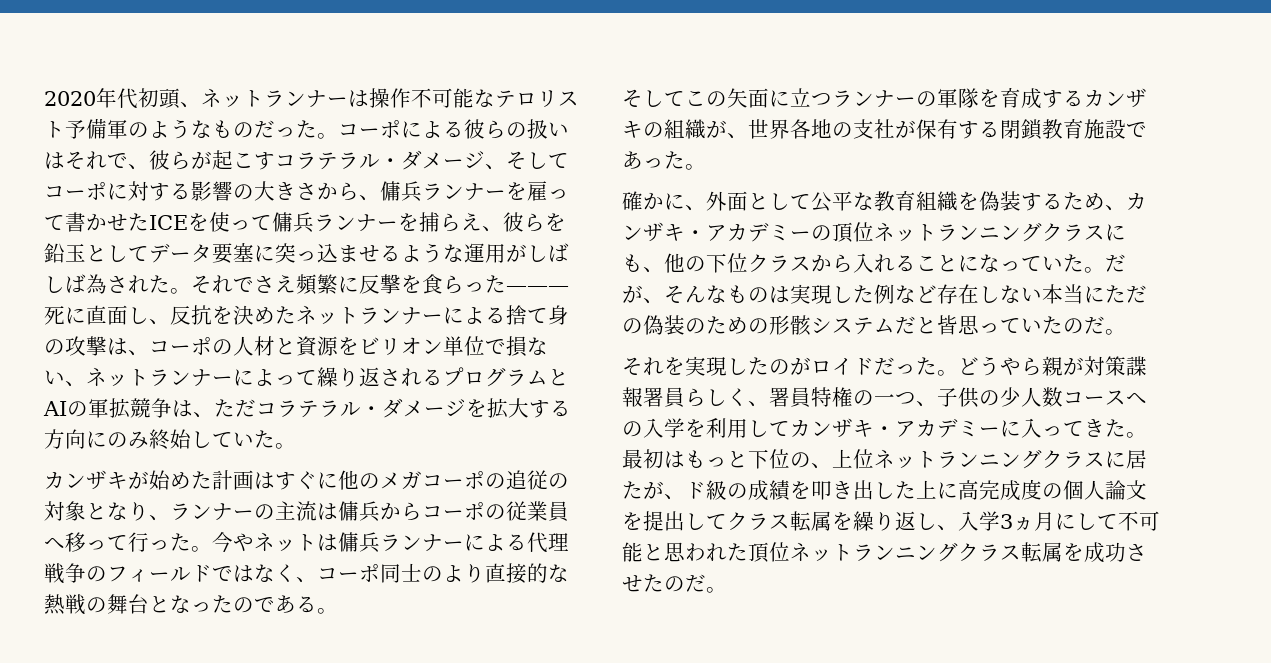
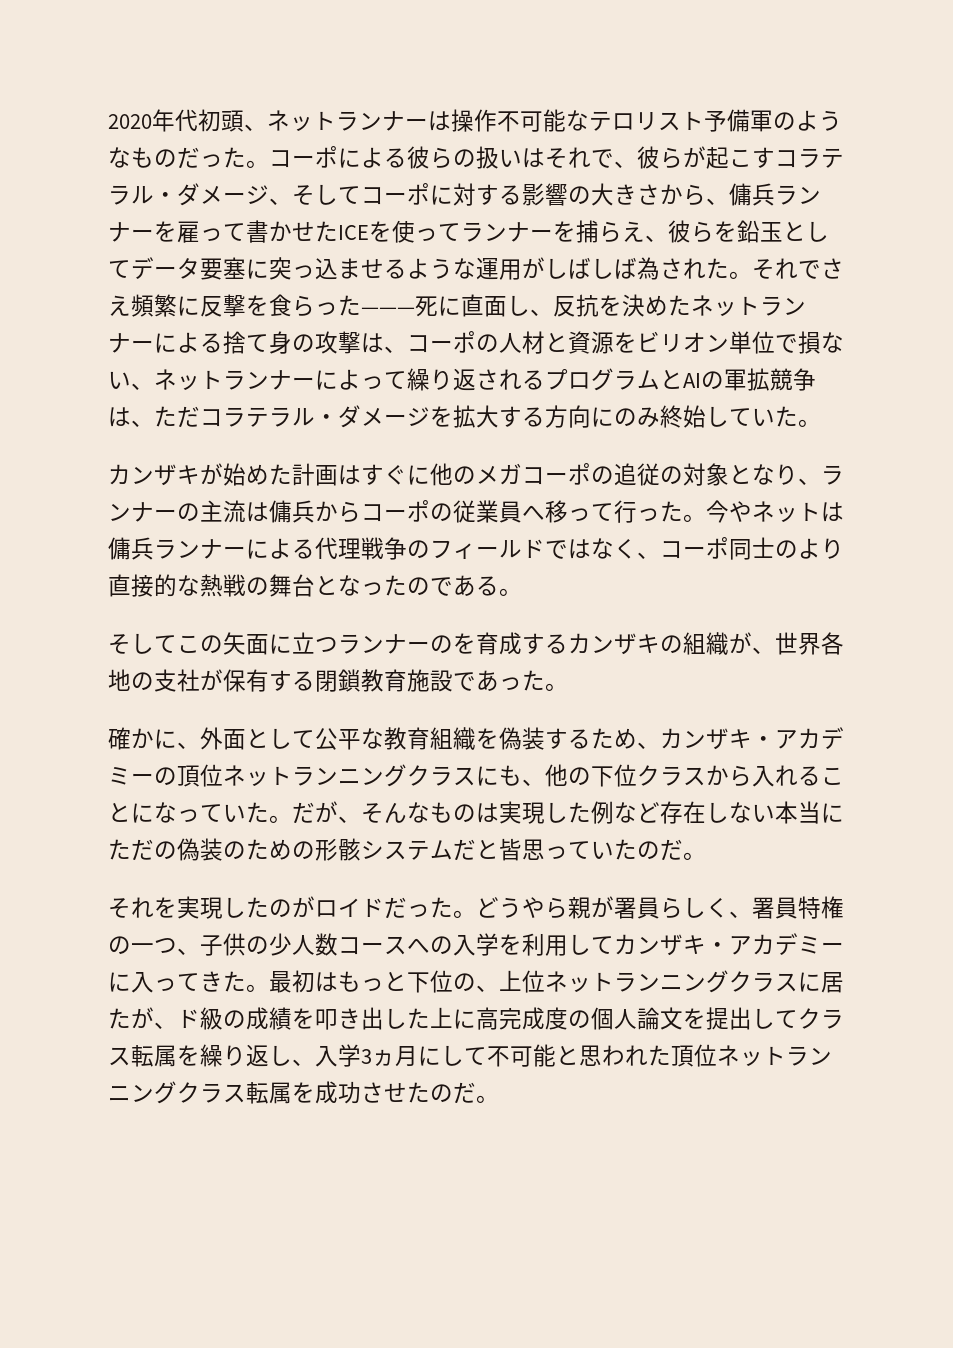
[272,212,314,233] 傭兵 -> (461, 232) none
[937,88,979,108] 軍隊 -> (453, 644) none
[1084,356,1147,376] [622,387,643,407] 対策諜報 -> (614, 907) none

